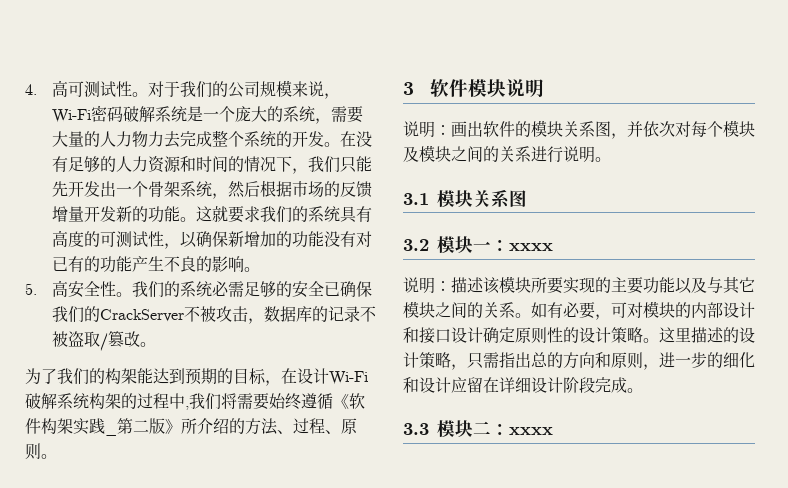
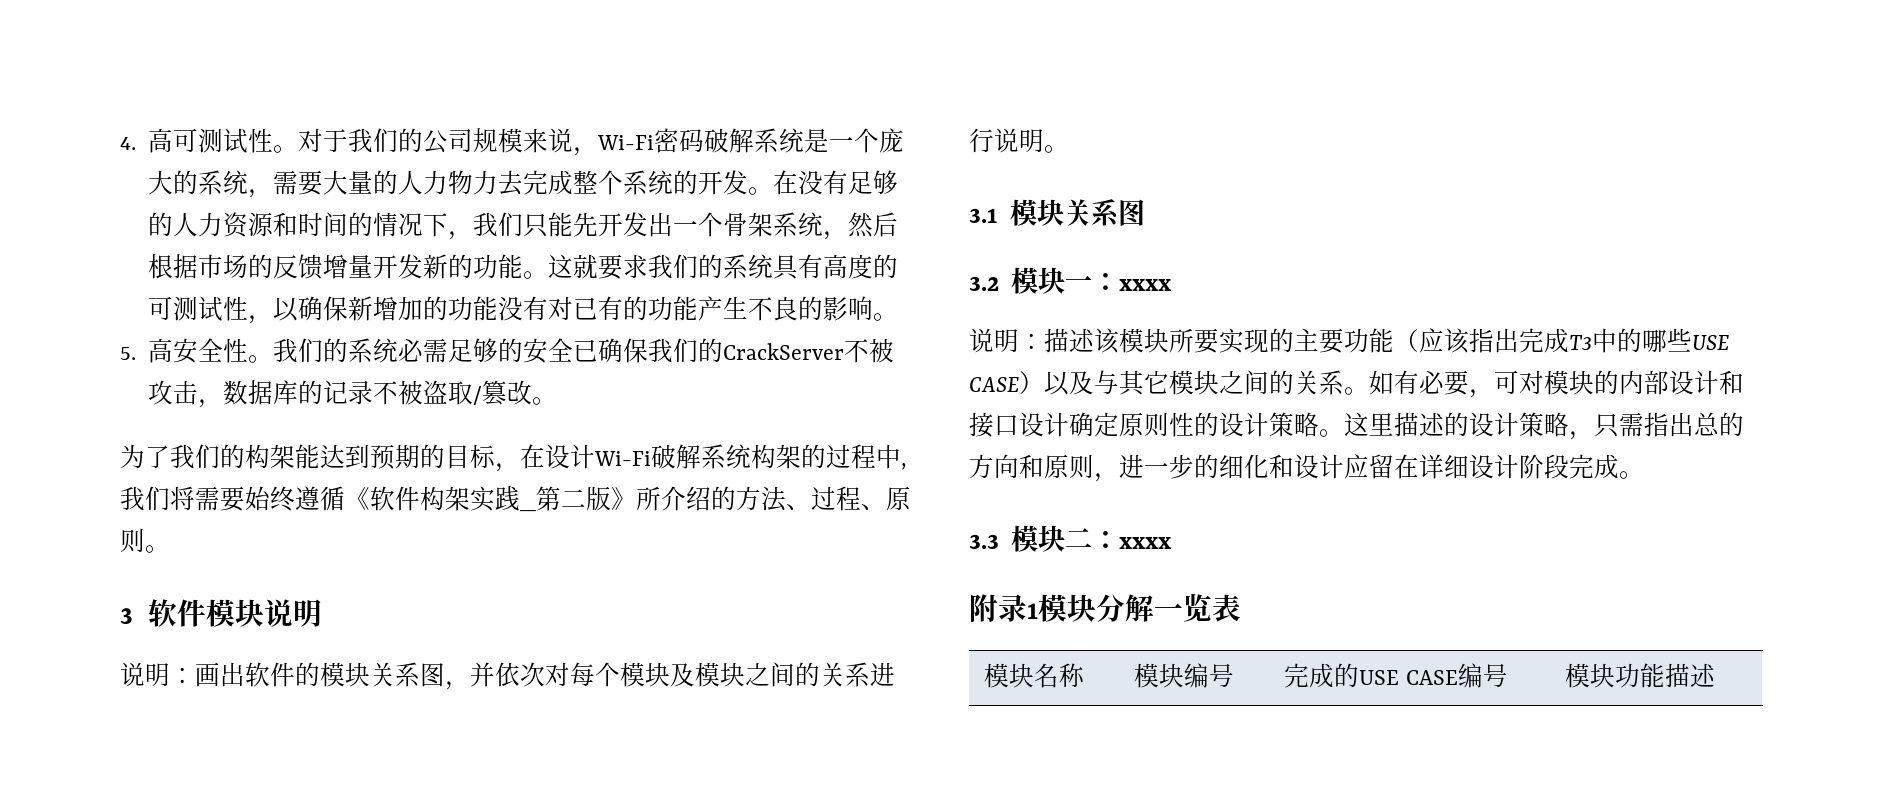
(675, 285) none -> [1394,328,1729,354] [969,371,1044,394] （应该指出完成T3中的哪些USE CASE）
(553, 431) none -> [969,593,1241,622] [983,663,1085,688] [1133,663,1234,688] [1283,663,1508,688] [1564,663,1715,688] // 附录1模块分解一览表 // 模块名称 | 模块编号 | 完成的USE CASE编号 | 模块功能描述

